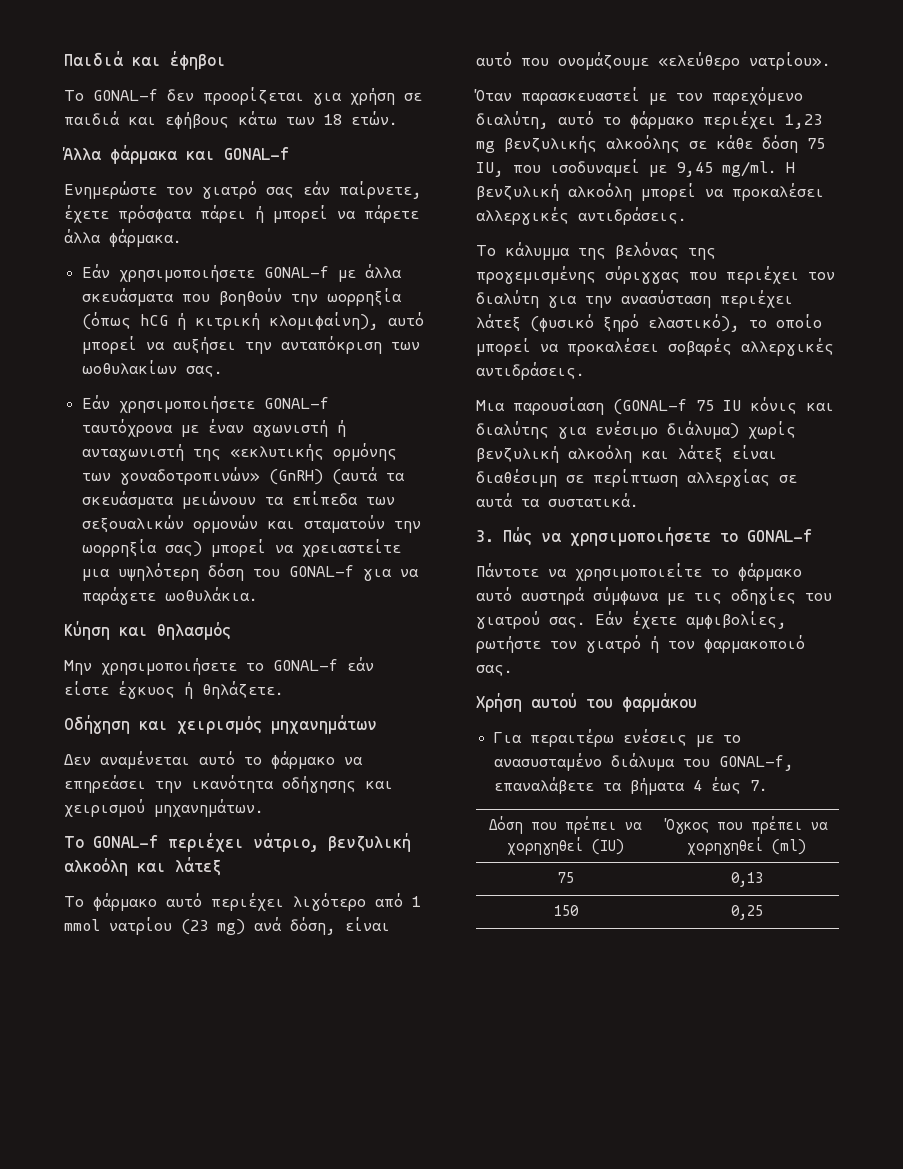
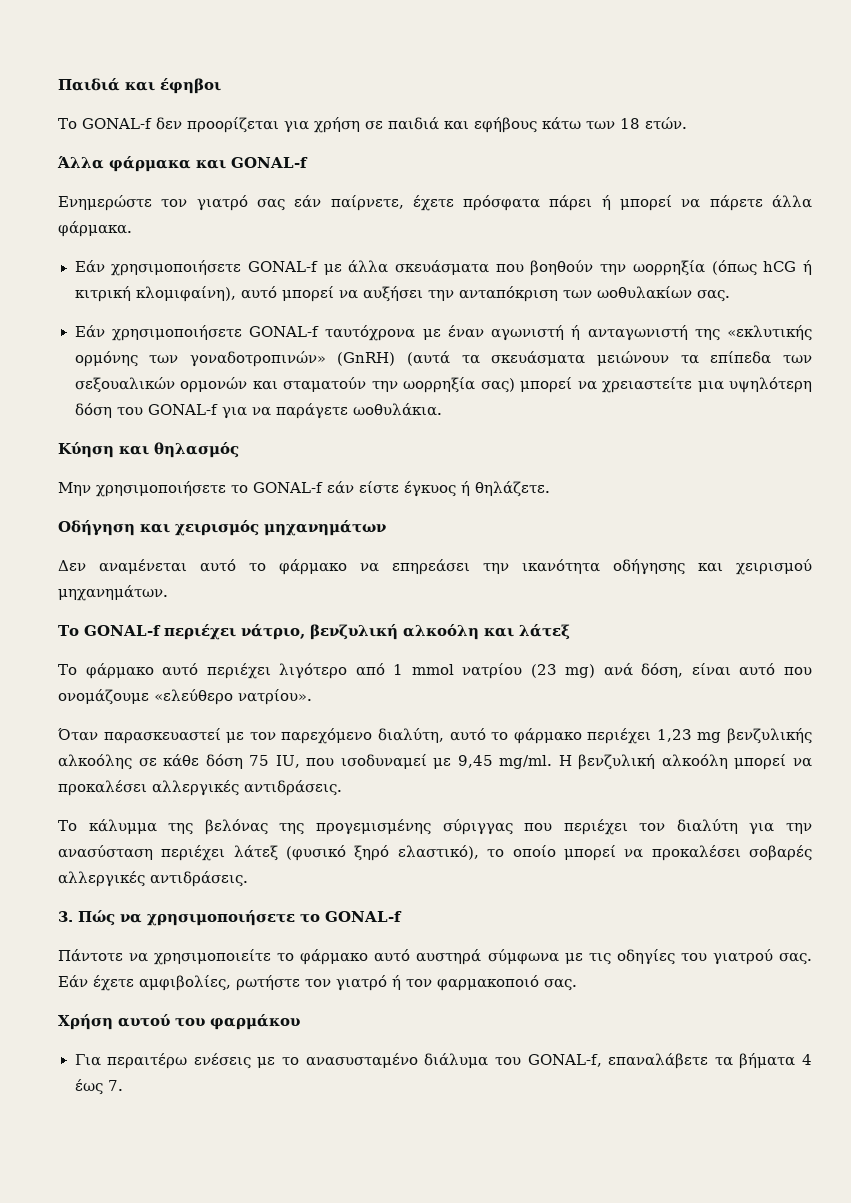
[476,397,834,415] [476,421,796,440] [476,445,777,463] [476,469,797,487] [476,493,639,507] // Μια παρουσίαση (GONAL-f 75 IU κόνις και διαλύτης για ενέσιμο διάλυμα) χωρίς βενζυλική αλκοόλη και λάτεξ είναι διαθέσιμη σε περίπτωση αλλεργίας σε αυτά τα συστατικά. -> (248, 879) none
[489,816,642,834] [507,837,624,856] [663,816,828,834] [687,837,806,856] [557,872,574,883] [730,872,763,887] [553,905,579,916] [730,905,763,920] // Δόση που πρέπει να χορηγηθεί (IU) | Όγκος που πρέπει να χορηγηθεί (ml) // 75 | 0,13 // 150 | 0,25 -> (123, 1085) none

